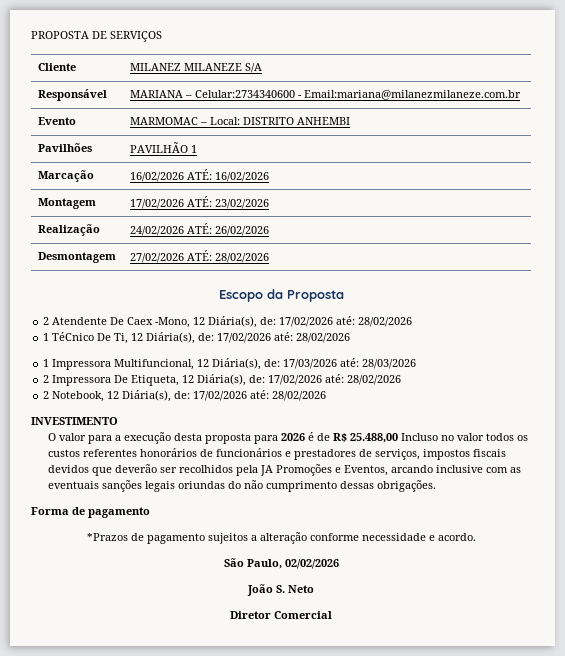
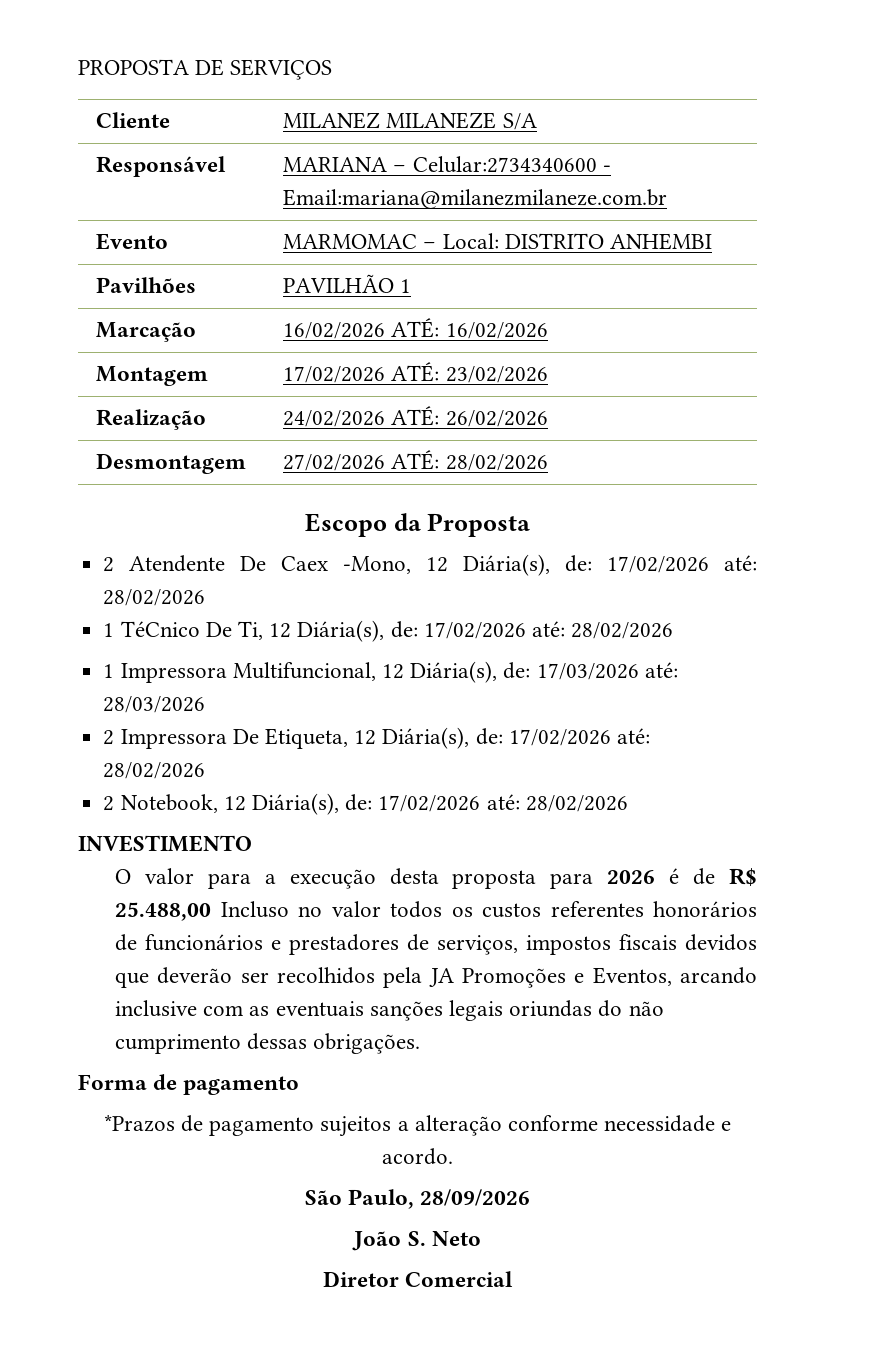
[284,559,339,569] 02/02/2026 -> [420,1189,531,1206] 28/09/2026

